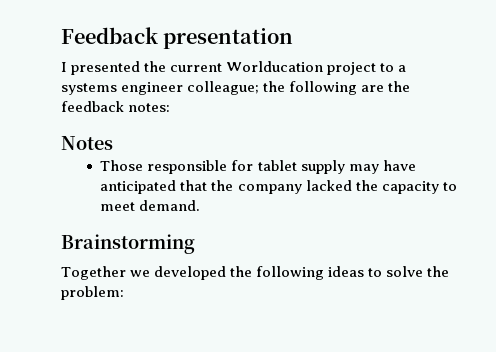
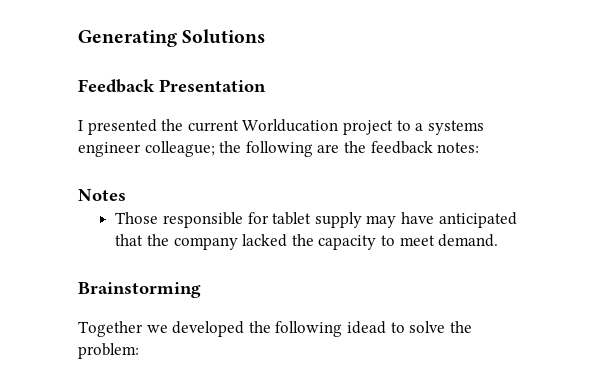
[61,27,294,49] Feedback presentation -> [78,29,266,47] [78,79,266,93] Generating Solutions // Feedback Presentation
[328,266,365,277] ideas -> [346,321,386,334] idead

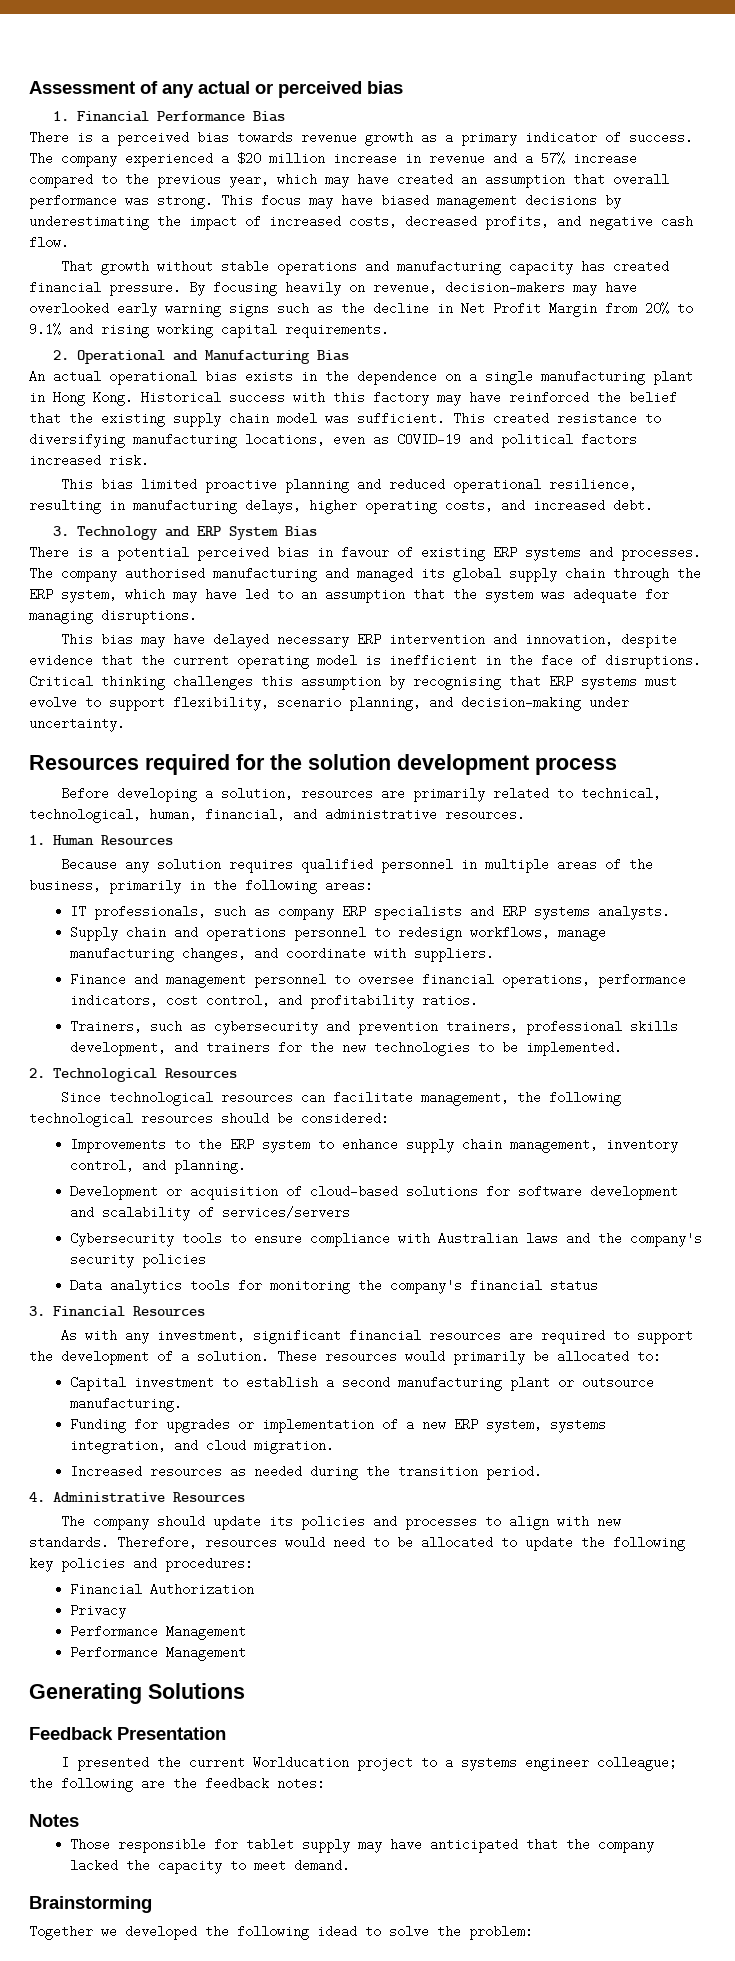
(78, 38) none -> [29,81,403,98] [52,111,285,122] [29,131,693,146] [29,152,637,167] [29,173,669,188] [29,194,621,209] [29,215,693,230] [29,236,69,249] [60,260,669,275] [29,281,637,296] [29,302,693,317] [29,323,389,338] [52,350,349,364] [29,370,693,385] [29,391,677,406] [29,412,661,427] [29,433,637,448] [29,454,149,467] [60,478,637,493] [29,499,653,514] [52,526,317,540] [29,546,701,561] [29,567,701,582] [29,588,669,603] [29,609,197,624] [60,633,677,648] [29,654,701,669] [29,675,677,690] [29,696,629,711] [29,717,125,732] [29,754,617,775] [60,787,661,802] [29,808,525,823] [29,835,173,846] [60,858,653,873] [29,879,373,894] [69,905,670,920] [69,926,606,941] [69,947,494,962] [69,973,686,988] [69,994,478,1009] [69,1020,678,1035] [69,1041,622,1056] [29,1068,237,1082] [60,1091,621,1106] [29,1112,389,1127] [69,1138,678,1153] [69,1159,246,1174] [69,1185,678,1200] [69,1206,350,1221] [69,1232,702,1247] [69,1253,206,1268] [69,1279,598,1294] [29,1306,205,1317] [60,1329,693,1344] [29,1350,661,1365] [69,1376,654,1391] [69,1397,182,1412] [69,1418,606,1433] [69,1439,334,1454] [69,1465,542,1480] [29,1492,245,1503] [60,1515,621,1530] [29,1536,685,1551] [29,1557,253,1572] [69,1583,254,1596] [69,1604,126,1619] [69,1625,246,1640] [69,1646,246,1661] Assessment of any actual or perceived bias // 1. Financial Performance Bias // There is a perceived bias towards revenue growth as a primary indicator of success. The company experienced a $20 million increase in revenue and a 57% increase compared to the previous year, which may have created an assumption that overall performance was strong. This focus may have biased management decisions by underestimating the impact of increased costs, decreased profits, and negative cash flow. // That growth without stable operations and manufacturing capacity has created financial pressure. By focusing heavily on revenue, decision-makers may have overlooked early warning signs such as the decline in Net Profit Margin from 20% to 9.1% and rising working capital requirements. // 2. Operational and Manufacturing Bias // An actual operational bias exists in the dependence on a single manufacturing plant in Hong Kong. Historical success with this factory may have reinforced the belief that the existing supply chain model was sufficient. This created resistance to diversifying manufacturing locations, even as COVID-19 and political factors increased risk. // This bias limited proactive planning and reduced operational resilience, resulting in manufacturing delays, higher operating costs, and increased debt. // 3. Technology and ERP System Bias // There is a potential perceived bias in favour of existing ERP systems and processes. The company authorised manufacturing and managed its global supply chain through the ERP system, which may have led to an assumption that the system was adequate for managing disruptions. // This bias may have delayed necessary ERP intervention and innovation, despite evidence that the current operating model is inefficient in the face of disruptions. Critical thinking challenges this assumption by recognising that ERP systems must evolve to support flexibility, scenario planning, and decision-making under uncertainty. // Resources required for the solution development process // Before developing a solution, resources are primarily related to technical, technological, human, financial, and administrative resources. // 1. Human Resources // Because any solution requires qualified personnel in multiple areas of the business, primarily in the following areas: // IT professionals, such as company ERP specialists and ERP systems analysts. // Supply chain and operations personnel to redesign workflows, manage manufacturing changes, and coordinate with suppliers. // Finance and management personnel to oversee financial operations, performance indicators, cost control, and profitability ratios. // Trainers, such as cybersecurity and prevention trainers, professional skills development, and trainers for the new technologies to be implemented. // 2. Technological Resources // Since technological resources can facilitate management, the following technological resources should be considered: // Improvements to the ERP system to enhance supply chain management, inventory control, and planning. // Development or acquisition of cloud-based solutions for software development and scalability of services/servers // Cybersecurity tools to ensure compliance with Australian laws and the company's security policies // Data analytics tools for monitoring the company's financial status // 3. Financial Resources // As with any investment, significant financial resources are required to support the development of a solution. These resources would primarily be allocated to: // Capital investment to establish a second manufacturing plant or outsource manufacturing. // Funding for upgrades or implementation of a new ERP system, systems integration, and cloud migration. // Increased resources as needed during the transition period. // 4. Administrative Resources // The company should update its policies and processes to align with new standards. Therefore, resources would need to be allocated to update the following key policies and procedures: // Financial Authorization // Privacy // Performance Management // Performance Management //

